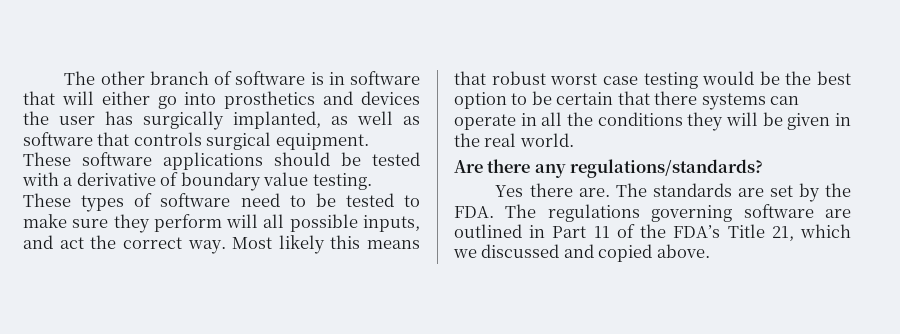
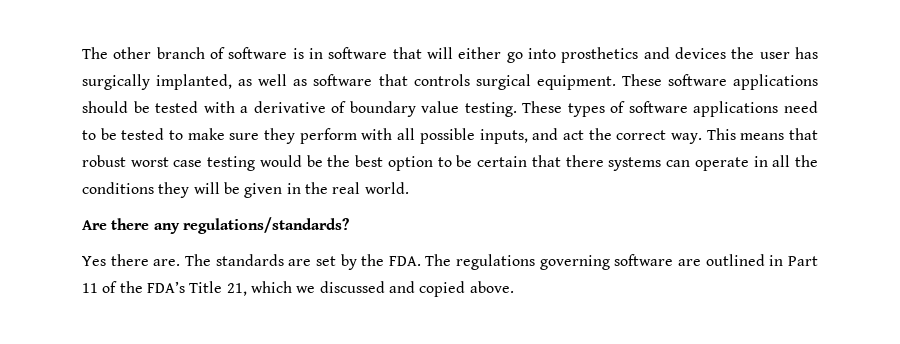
(231, 200) none -> [693,101,779,117] applications
[226,214,259,228] will -> [361,128,393,140] with
[232,235,361,254] Most likely this -> [706,128,736,140] This

